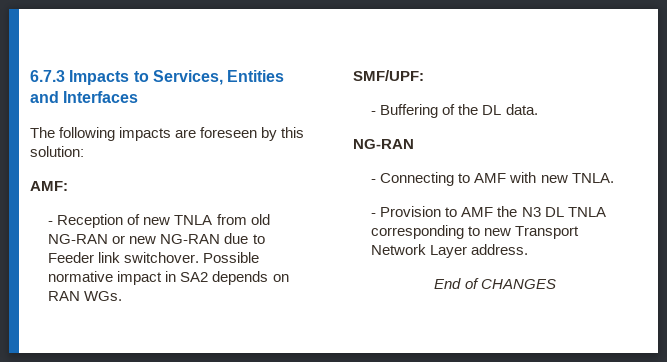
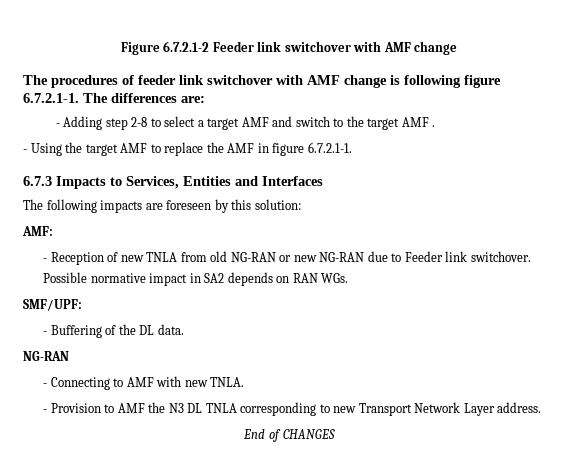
(30, 76) none -> [120,41,458,55] [23,75,501,88] [23,93,205,103] [55,116,436,130] [23,142,352,156] Figure 6.7.2.1-2 Feeder link switchover with AMF change // The procedures of feeder link switchover with AMF change is following figure 6.7.2.1-1. The differences are: // - Adding step 2-8 to select a target AMF and switch to the target AMF . // - Using the target AMF to replace the AMF in figure 6.7.2.1-1. //

